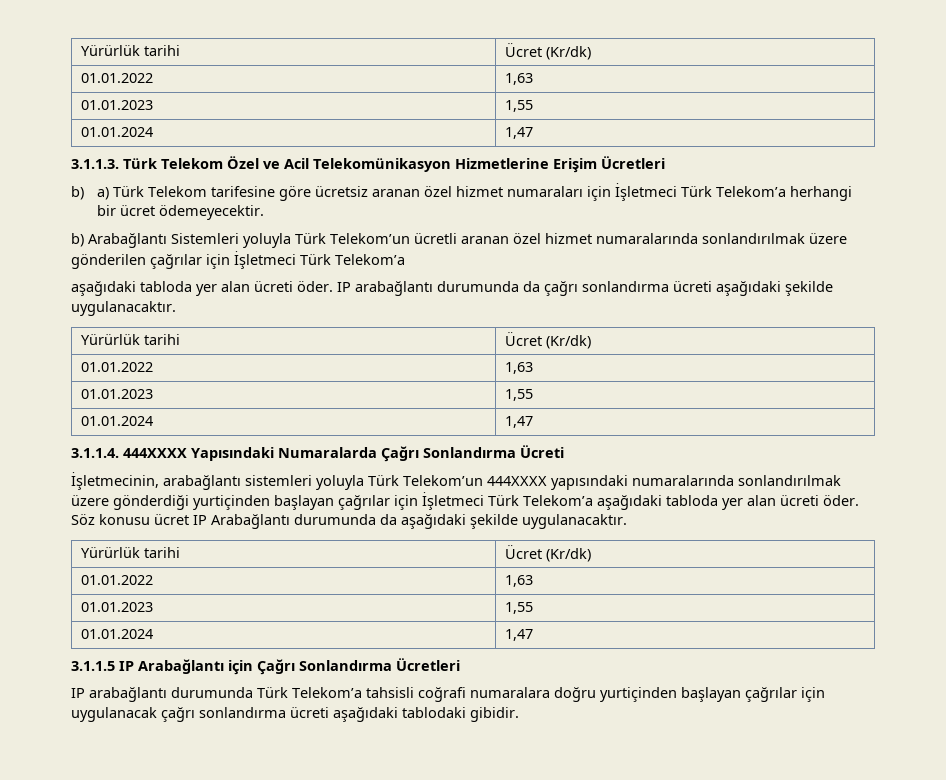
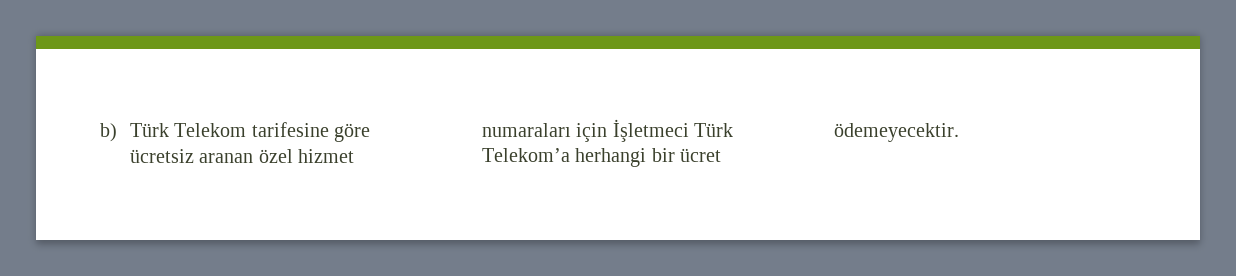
[80,45,180,56] [504,43,591,60] [80,73,153,83] [504,73,533,85] [80,100,153,110] [504,100,533,112] [80,127,153,137] [504,127,533,139] [71,156,665,173] [71,186,110,200] Yürürlük tarihi | Ücret (Kr/dk) // 01.01.2022 | 1,63 // 01.01.2023 | 1,55 // 01.01.2024 | 1,47 // 3.1.1.3. Türk Telekom Özel ve Acil Telekomünikasyon Hizmetlerine Erişim Ücretleri // b) a) -> [100,123,117,142] b)
[71,233,847,248] [71,251,405,269] [71,281,833,296] [71,301,176,316] [80,334,180,345] [504,332,591,349] [80,362,153,372] [504,362,533,374] [80,389,153,399] [504,389,533,401] [80,416,153,426] [504,416,533,428] [71,445,564,462] [71,472,841,490] [71,492,859,510] [71,514,627,529] [80,547,180,558] [504,545,591,562] [80,575,153,585] [504,575,533,587] [80,602,153,612] [504,602,533,614] [80,629,153,639] [504,629,533,641] [71,658,460,675] [71,687,825,702] [71,707,519,722] // b) Arabağlantı Sistemleri yoluyla Türk Telekom’un ücretli aranan özel hizmet numaralarında sonlandırılmak üzere gönderilen çağrılar için İşletmeci Türk Telekom’a // aşağıdaki tabloda yer alan ücreti öder. IP arabağlantı durumunda da çağrı sonlandırma ücreti aşağıdaki şekilde uygulanacaktır. // Yürürlük tarihi | Ücret (Kr/dk) // 01.01.2022 | 1,63 // 01.01.2023 | 1,55 // 01.01.2024 | 1,47 // 3.1.1.4. 444XXXX Yapısındaki Numaralarda Çağrı Sonlandırma Ücreti // İşletmecinin, arabağlantı sistemleri yoluyla Türk Telekom’un 444XXXX yapısındaki numaralarında sonlandırılmak üzere gönderdiği yurtiçinden başlayan çağrılar için İşletmeci Türk Telekom’a aşağıdaki tabloda yer alan ücreti öder. Söz konusu ücret IP Arabağlantı durumunda da aşağıdaki şekilde uygulanacaktır. // Yürürlük tarihi | Ücret (Kr/dk) // 01.01.2022 | 1,63 // 01.01.2023 | 1,55 // 01.01.2024 | 1,47 // 3.1.1.5 IP Arabağlantı için Çağrı Sonlandırma Ücretleri // IP arabağlantı durumunda Türk Telekom’a tahsisli coğrafi numaralara doğru yurtiçinden başlayan çağrılar için uygulanacak çağrı sonlandırma ücreti aşağıdaki tablodaki gibidir. -> (959, 132) none

